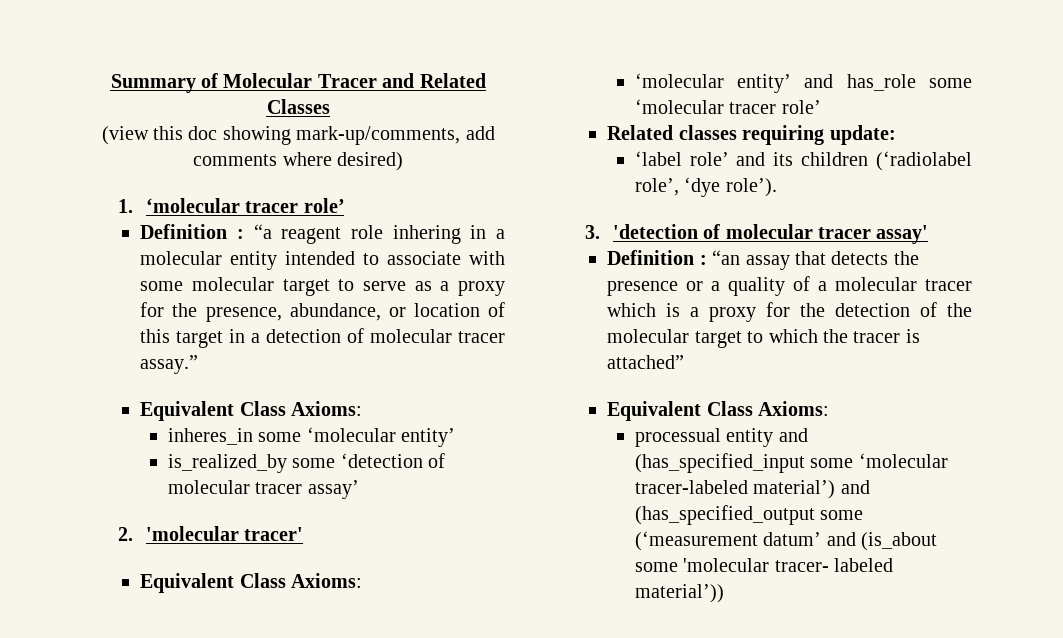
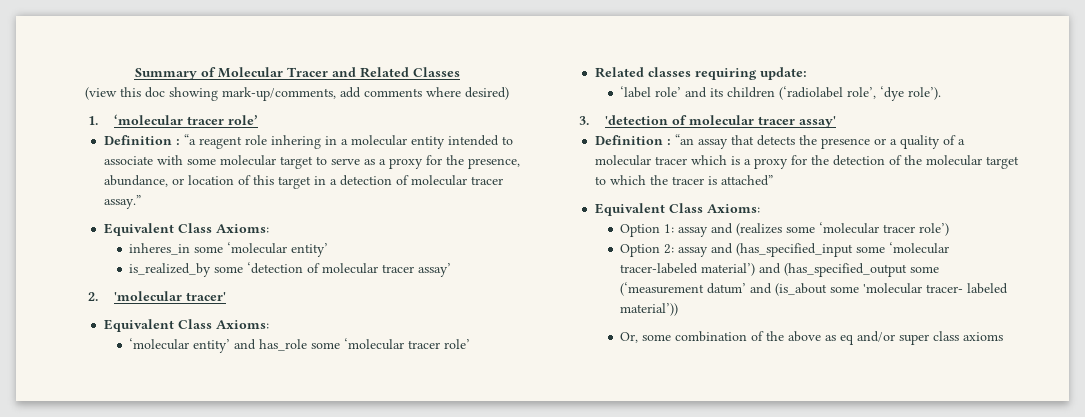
[634,428,774,447] processual entity -> [620,222,950,237] [620,244,709,257] Option 1: assay and (realizes some ‘molecular tracer role’) // Option 2: assay
(724, 593) none -> [620,331,1004,345] // Or, some combination of the above as eq and/or super class axioms

